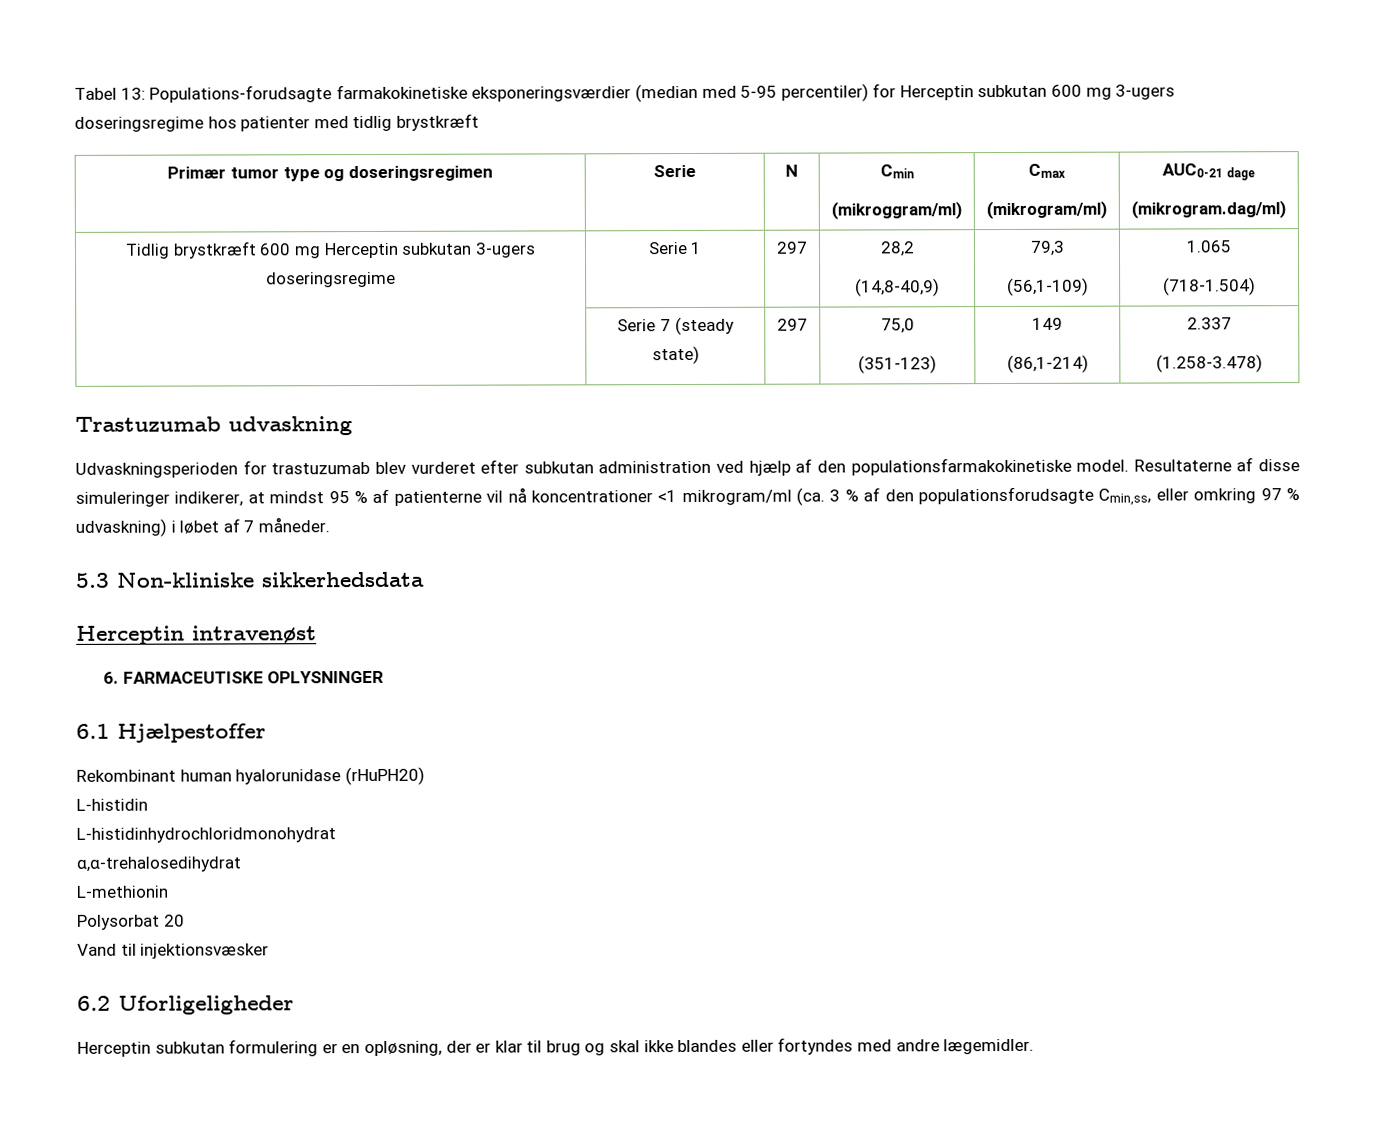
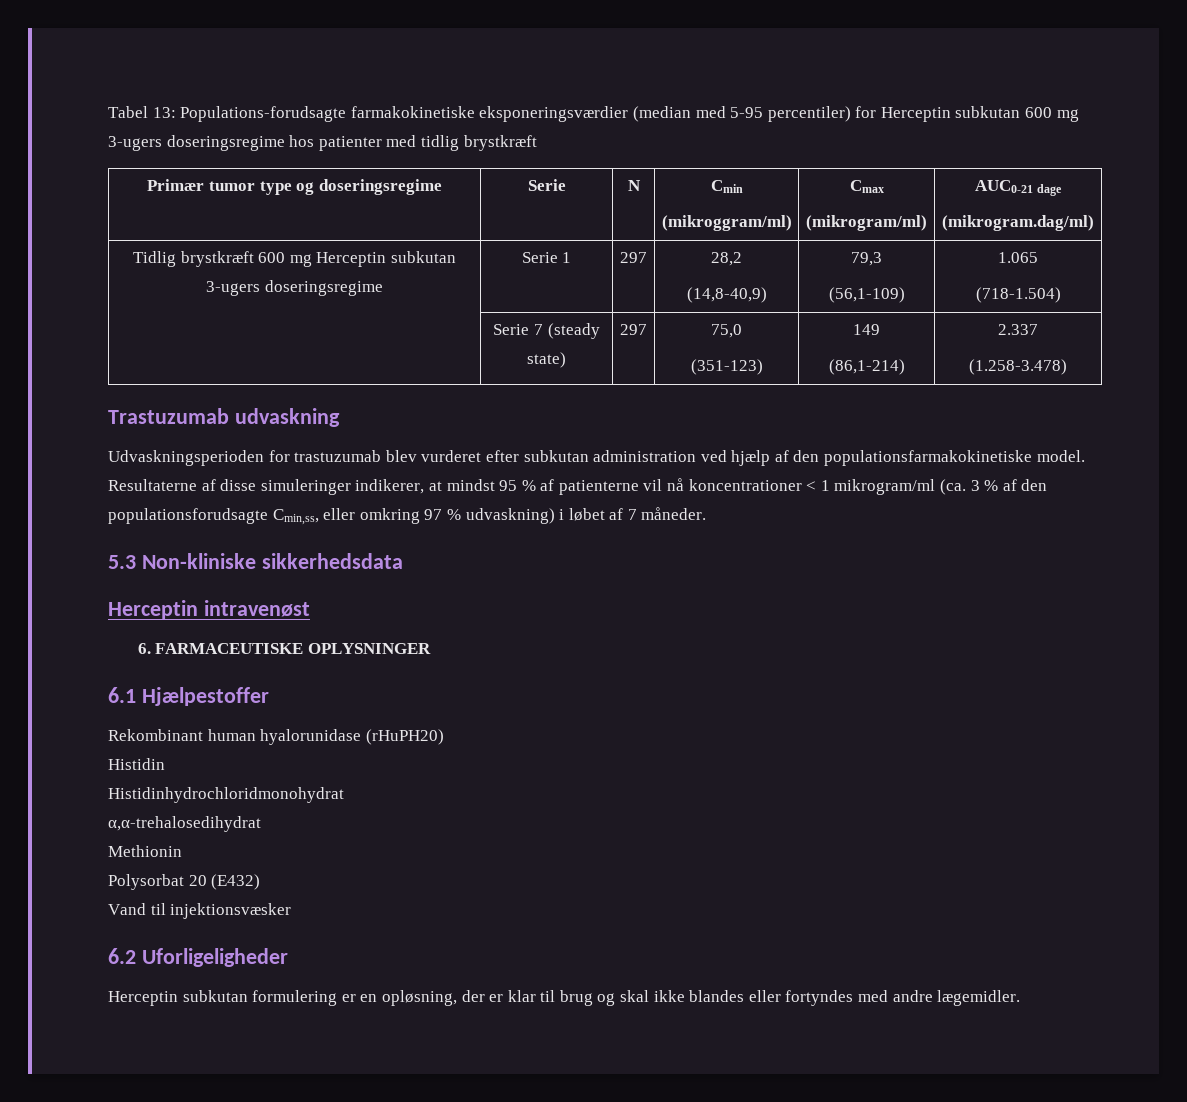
[347,165,493,182] doseringsregimen -> [318,179,442,195] doseringsregime
[657,490,678,503] <1 -> [806,480,830,491] < 1
[76,798,148,811] [76,827,336,843] L-histidin // L-histidinhydrochloridmonohydrat -> [108,758,165,770] [108,787,344,803] Histidin // Histidinhydrochloridmonohydrat
[76,885,169,898] L-methionin -> [108,845,182,857] Methionin
(185, 920) none -> [211,874,261,890] (E432)

